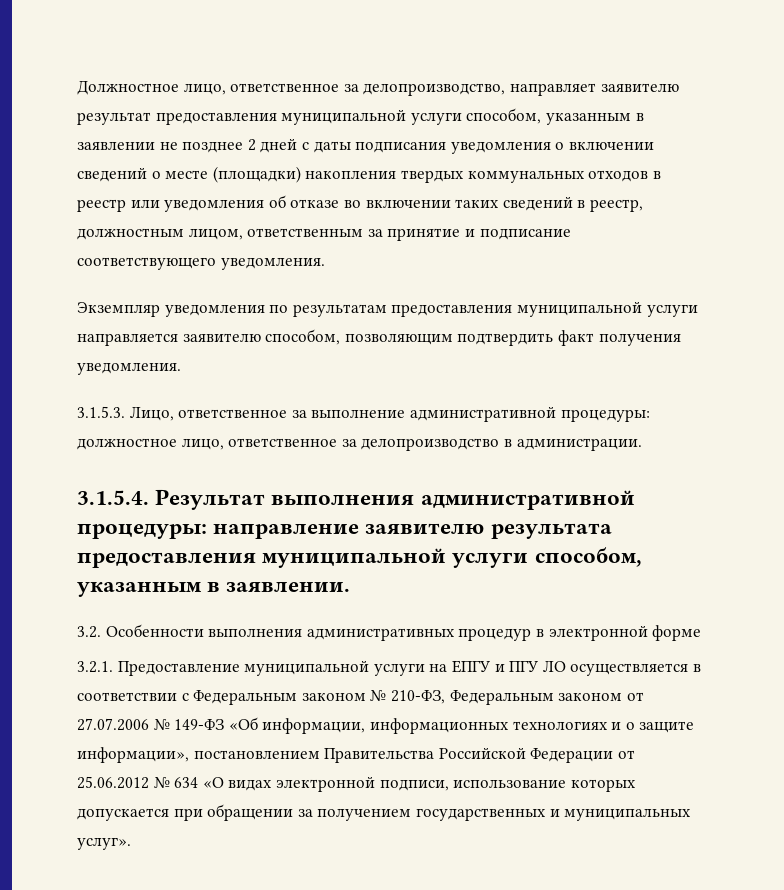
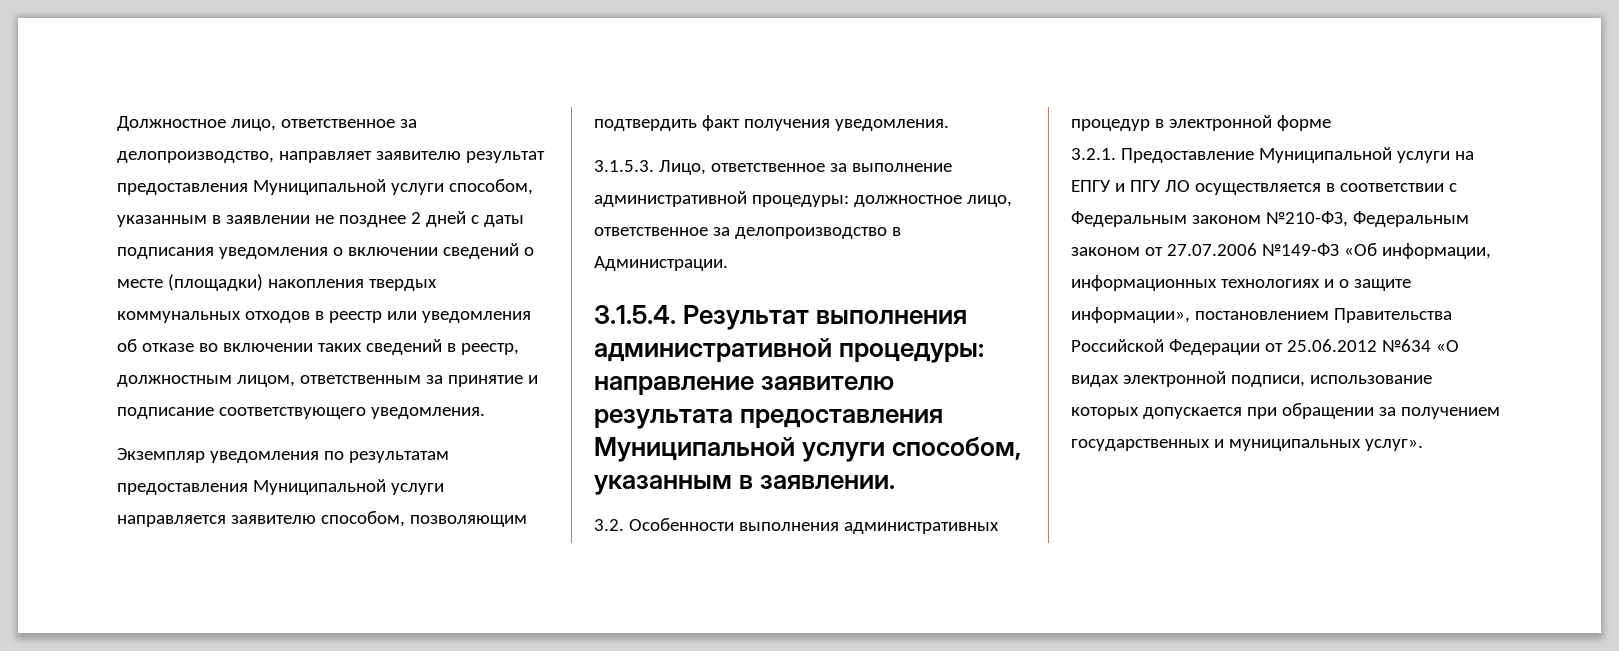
[281,109,407,125] муниципальной -> [252,179,386,195] Муниципальной
[516,301,642,317] муниципальной -> [252,479,386,495] Муниципальной
[516,438,642,451] администрации. -> [594,256,728,271] Администрации.
[262,548,447,568] муниципальной -> [594,437,795,462] Муниципальной
[244,660,370,676] муниципальной -> [1258,147,1392,163] Муниципальной
[370,690,445,704] № 210-ФЗ, -> [1265,211,1348,227] №210-ФЗ,
[153,719,225,731] № 149-ФЗ -> [1261,243,1339,256] №149-ФЗ
[153,777,199,789] № 634 -> [1381,339,1431,352] №634

